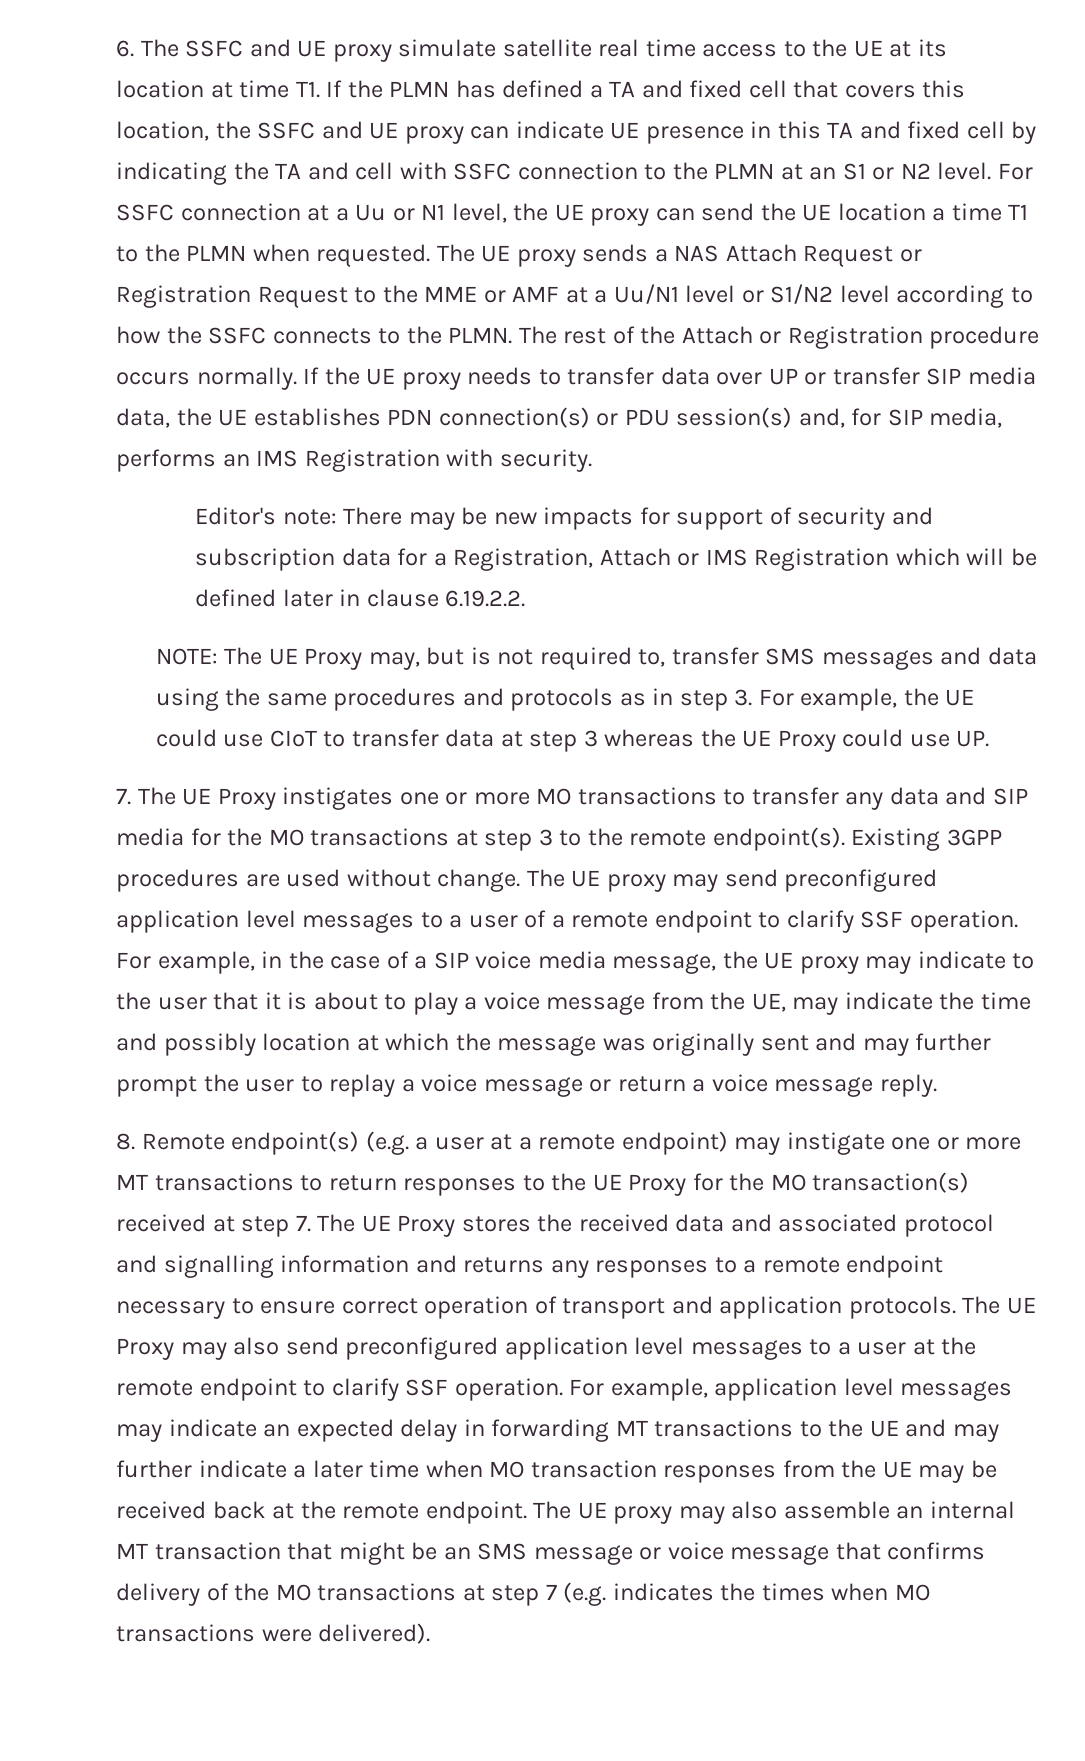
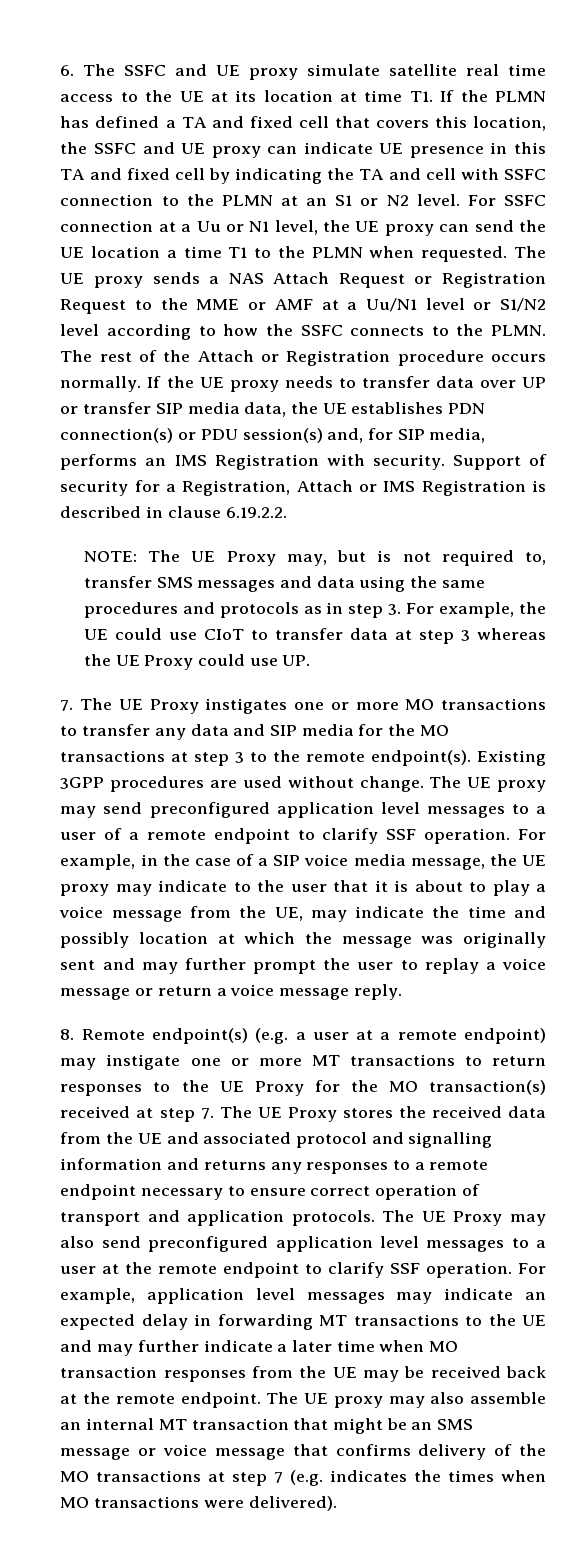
[195,507,933,530] [195,548,391,571] // Editor's note: There may be new impacts for support of security and subscription data -> [452,454,547,470] [60,480,129,496] Support of security
[895,548,1037,566] [195,589,333,607] which will be defined later -> [532,480,546,492] [60,506,142,518] is described
(725, 1223) none -> [60,1132,162,1144] from the UE

